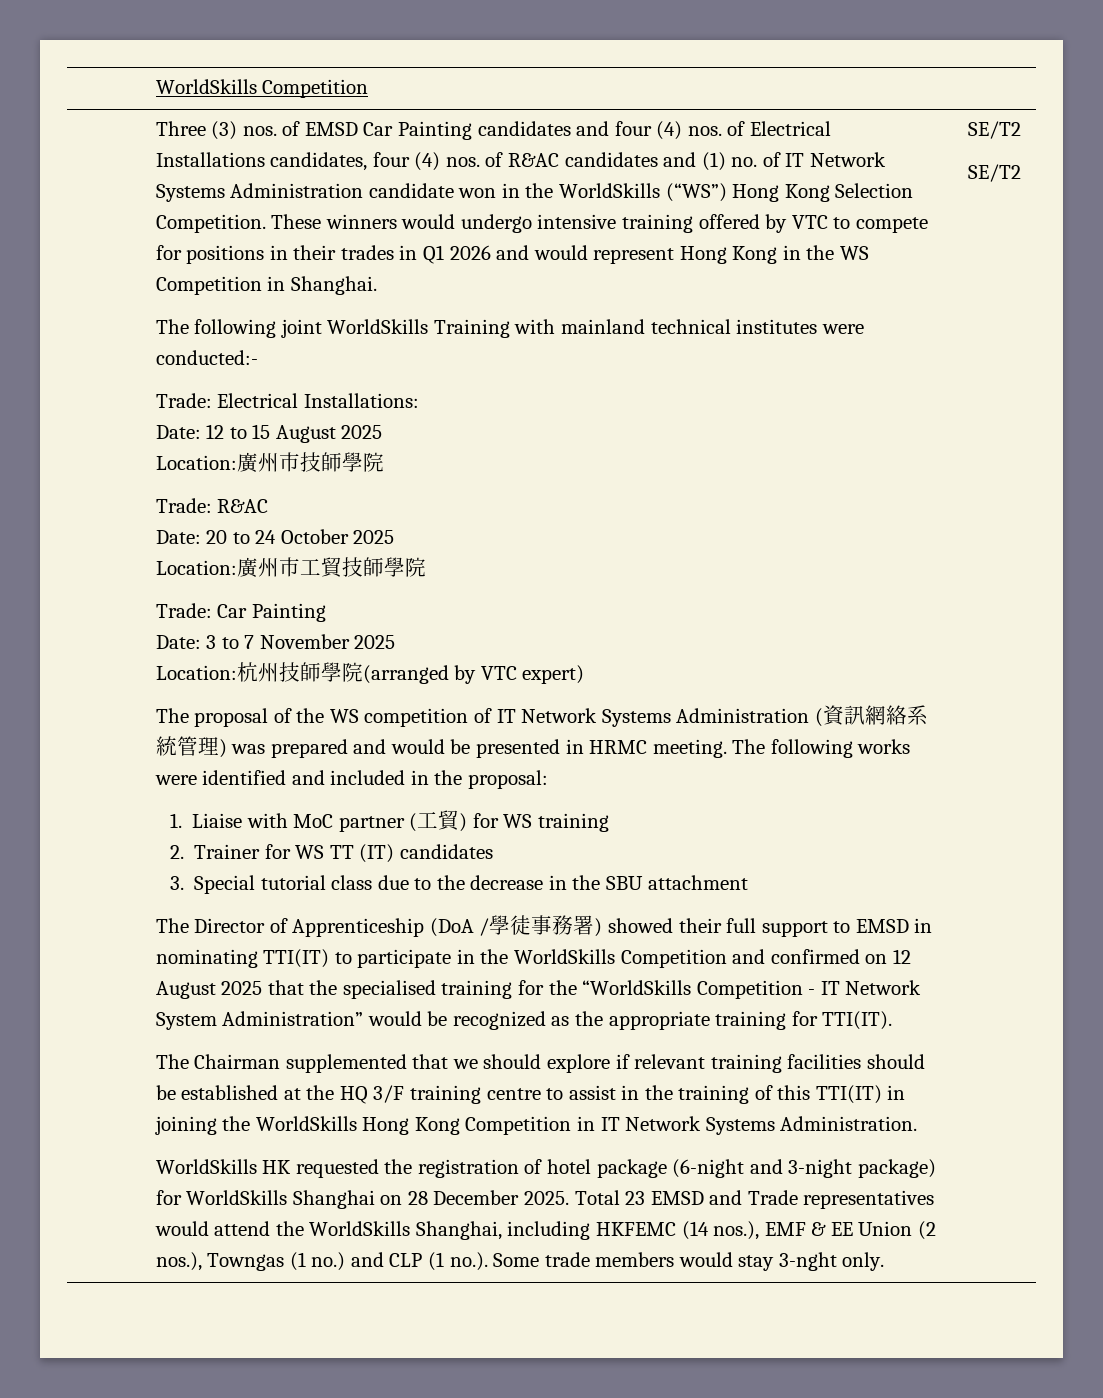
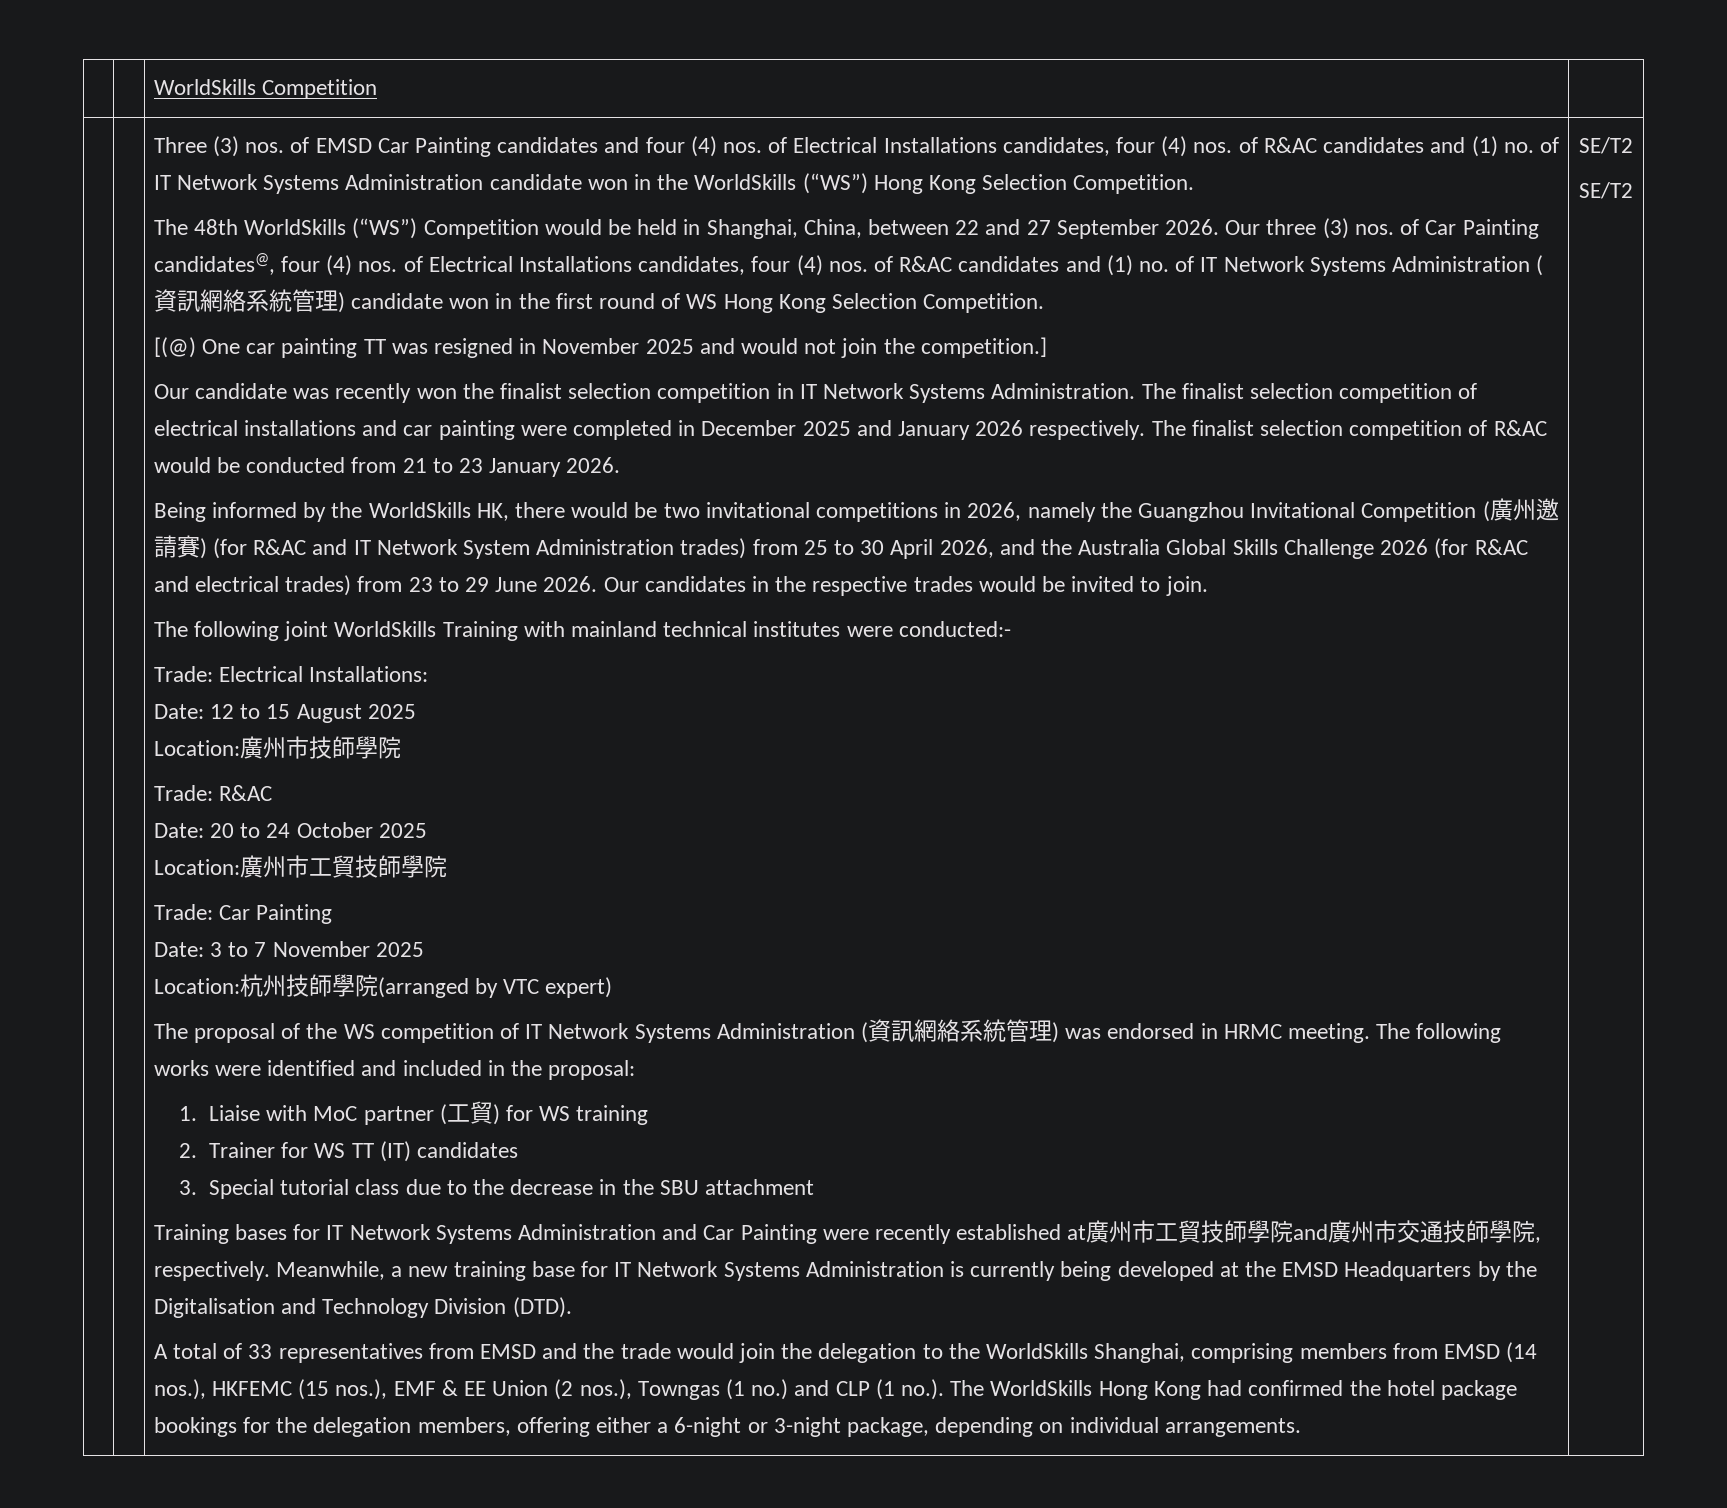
[271,214,928,233] [155,245,869,264] [155,276,377,295] These winners would undergo intensive training offered by VTC to compete for positions in their trades in Q1 2026 and would represent Hong Kong in the WS Competition in Shanghai. -> [153,218,1539,239] [153,253,1544,276] [153,289,1045,313] [153,337,1047,358] [153,383,1478,403] [153,420,1547,440] [153,457,621,477] [153,498,1559,522] [153,535,1528,559] [153,575,1208,596] // The 48th WorldSkills (“WS”) Competition would be held in Shanghai, China, between 22 and 27 September 2026. Our three (3) nos. of Car Painting candidates@, four (4) nos. of Electrical Installations candidates, four (4) nos. of R&AC candidates and (1) no. of IT Network Systems Administration (資訊網絡系統管理) candidate won in the first round of WS Hong Kong Selection Competition. // [(@) One car painting TT was resigned in November 2025 and would not join the competition.] // Our candidate was recently won the finalist selection competition in IT Network Systems Administration. The finalist selection competition of electrical installations and car painting were completed in December 2025 and January 2026 respectively. The finalist selection competition of R&AC would be conducted from 21 to 23 January 2026. // Being informed by the WorldSkills HK, there would be two invitational competitions in 2026, namely the Guangzhou Invitational Competition (廣州邀請賽) (for R&AC and IT Network System Administration trades) from 25 to 30 April 2026, and the Australia Global Skills Challenge 2026 (for R&AC and electrical trades) from 23 to 29 June 2026. Our candidates in the respective trades would be invited to join.
[270,739,561,758] prepared and would be presented -> [1107,1023,1195,1039] endorsed
[155,915,933,937] [155,949,911,968] [155,980,922,999] [155,1011,893,1030] [155,1054,925,1073] [155,1085,906,1104] [154,1116,918,1135] [155,1159,936,1178] [155,1190,935,1209] [154,1221,709,1240] The Director of Apprenticeship (DoA /學徒事務署) showed their full support to EMSD in nominating TTI(IT) to participate in the WorldSkills Competition and confirmed on 12 August 2025 that the specialised training for the “WorldSkills Competition - IT Network System Administration” would be recognized as the appropriate training for TTI(IT). // The Chairman supplemented that we should explore if relevant training facilities should be established at the HQ 3/F training centre to assist in the training of this TTI(IT) in joining the WorldSkills Hong Kong Competition in IT Network Systems Administration. // WorldSkills HK requested the registration of hotel package (6-night and 3-night package) for WorldSkills Shanghai on 28 December 2025. Total 23 EMSD and Trade representatives would attend the WorldSkills Shanghai, including HKFEMC (14 -> [153,1220,1542,1244] [153,1261,1537,1281] [153,1297,572,1318] [153,1342,1538,1363] [153,1379,330,1400] Training bases for IT Network Systems Administration and Car Painting were recently established at廣州市工貿技師學院and廣州市交通技師學院, respectively. Meanwhile, a new training base for IT Network Systems Administration is currently being developed at the EMSD Headquarters by the Digitalisation and Technology Division (DTD). // A total of 33 representatives from EMSD and the trade would join the delegation to the WorldSkills Shanghai, comprising members from EMSD (14 nos.), HKFEMC (15
[493,1252,885,1271] Some trade members would stay 3-nght only. -> [950,1380,1517,1400] [153,1417,1301,1437] The WorldSkills Hong Kong had confirmed the hotel package bookings for the delegation members, offering either a 6-night or 3-night package, depending on individual arrangements.

